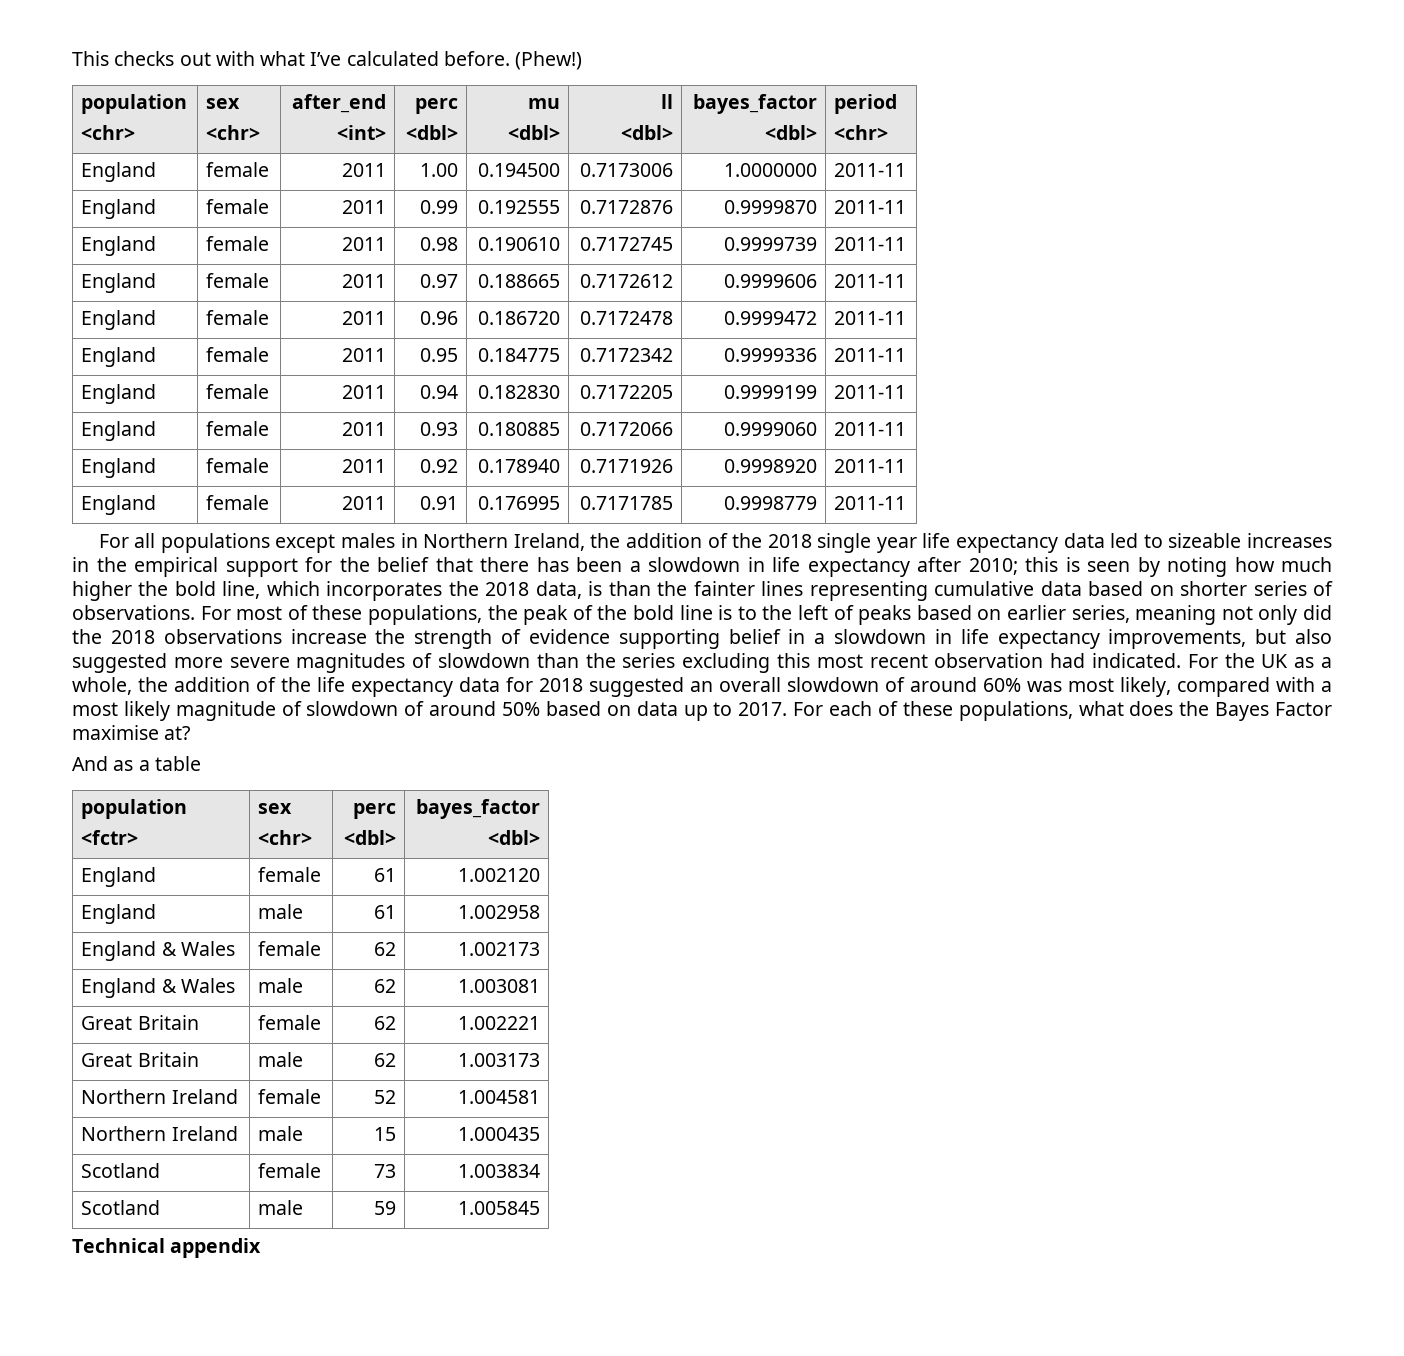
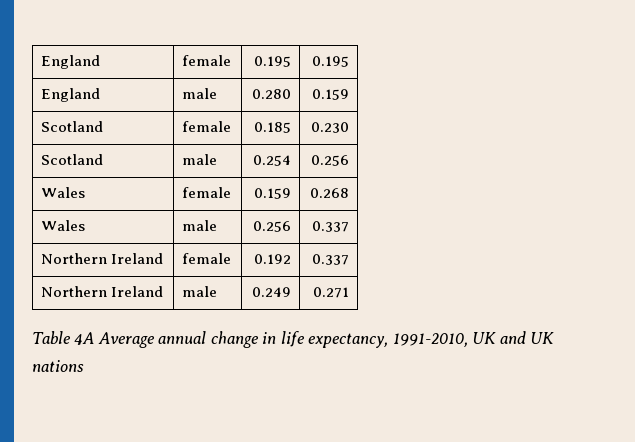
[72,51,583,70] [81,94,188,114] [81,125,136,140] [206,98,241,109] [206,125,261,140] [291,94,386,113] [336,125,386,140] [414,98,458,114] [405,125,458,140] [527,98,560,109] [507,125,560,140] [660,94,673,109] [620,125,673,140] [692,94,817,114] [764,125,817,140] [834,94,898,114] [834,125,889,140] [81,162,157,182] [206,162,270,177] [341,163,386,177] [419,163,458,177] [477,163,560,177] [579,163,673,177] [723,163,817,177] [834,163,907,177] [81,199,157,219] [206,199,270,214] [341,200,386,214] [419,200,458,214] [477,200,560,214] [579,200,673,214] [723,200,817,214] [834,200,907,214] [81,236,157,256] [206,236,270,251] [341,237,386,251] [419,237,458,251] [477,237,560,251] [579,237,673,251] [723,237,817,251] [834,237,907,251] [81,273,157,293] [206,273,270,288] [341,274,386,288] [419,274,458,288] [477,274,560,288] [579,274,673,288] [723,274,817,288] [834,274,907,288] [81,310,157,330] [206,310,270,325] [341,311,386,325] [419,311,458,325] [477,311,560,325] [579,311,673,325] [723,311,817,325] [834,311,907,325] [81,347,157,367] [206,347,270,362] [341,348,386,362] [419,348,458,362] [477,348,560,362] [579,348,673,362] [723,348,817,362] [834,348,907,362] [81,384,157,404] [206,384,270,399] [341,385,386,399] [419,385,458,399] [477,385,560,399] [579,385,673,399] [723,385,817,399] [834,385,907,399] [81,421,157,441] [206,421,270,436] [341,422,386,436] [419,422,458,436] [477,422,560,436] [579,422,673,436] [723,422,817,436] [834,422,907,436] [81,458,157,478] [206,458,270,473] [341,459,386,473] [419,459,458,473] [477,459,560,473] [579,459,673,473] [723,459,817,473] [834,459,907,473] [81,495,157,515] [206,495,270,510] [341,496,386,510] [419,496,458,510] [477,496,560,510] [579,496,673,510] [723,496,817,510] [834,496,907,510] [98,533,1333,553] [72,557,1332,577] [72,581,1333,601] [72,605,1332,625] [72,629,1332,649] [72,653,1332,673] [72,677,1332,697] [72,701,1332,721] [72,725,191,740] [72,756,201,771] [81,799,188,819] [81,830,139,845] [258,803,293,814] [258,830,313,845] [352,803,396,819] [343,830,396,845] [415,799,540,819] [487,830,540,845] [81,867,157,887] [258,867,322,882] [373,868,396,882] [457,868,540,882] [81,904,157,924] [258,904,304,919] [373,905,396,919] [457,905,540,919] [81,941,235,961] [258,941,322,956] [373,942,396,956] [457,942,540,956] [81,978,235,998] [258,978,304,993] [373,979,396,993] [457,979,540,993] [81,1015,199,1030] [258,1015,322,1030] [373,1016,396,1030] [457,1016,540,1030] [81,1052,199,1067] [258,1052,304,1067] [373,1053,396,1067] [457,1053,540,1067] This checks out with what I’ve calculated before. (Phew!) // population // <chr> | sex // <chr> | after_end // <int> | perc // <dbl> | mu // <dbl> | ll // <dbl> | bayes_factor // <dbl> | period // <chr> // England | female | 2011 | 1.00 | 0.194500 | 0.7173006 | 1.0000000 | 2011-11 // England | female | 2011 | 0.99 | 0.192555 | 0.7172876 | 0.9999870 | 2011-11 // England | female | 2011 | 0.98 | 0.190610 | 0.7172745 | 0.9999739 | 2011-11 // England | female | 2011 | 0.97 | 0.188665 | 0.7172612 | 0.9999606 | 2011-11 // England | female | 2011 | 0.96 | 0.186720 | 0.7172478 | 0.9999472 | 2011-11 // England | female | 2011 | 0.95 | 0.184775 | 0.7172342 | 0.9999336 | 2011-11 // England | female | 2011 | 0.94 | 0.182830 | 0.7172205 | 0.9999199 | 2011-11 // England | female | 2011 | 0.93 | 0.180885 | 0.7172066 | 0.9999060 | 2011-11 // England | female | 2011 | 0.92 | 0.178940 | 0.7171926 | 0.9998920 | 2011-11 // England | female | 2011 | 0.91 | 0.176995 | 0.7171785 | 0.9998779 | 2011-11 // For all populations except males in Northern Ireland, the addition of the 2018 single year life expectancy data led to sizeable increases in the empirical support for the belief that there has been a slowdown in life expectancy after 2010; this is seen by noting how much higher the bold line, which incorporates the 2018 data, is than the fainter lines representing cumulative data based on shorter series of observations. For most of these populations, the peak of the bold line is to the left of peaks based on earlier series, meaning not only did the 2018 observations increase the strength of evidence supporting belief in a slowdown in life expectancy improvements, but also suggested more severe magnitudes of slowdown than the series excluding this most recent observation had indicated. For the UK as a whole, the addition of the life expectancy data for 2018 suggested an overall slowdown of around 60% was most likely, compared with a most likely magnitude of slowdown of around 50% based on data up to 2017. For each of these populations, what does the Bayes Factor maximise at? // And as a table // population // <fctr> | sex // <chr> | perc // <dbl> | bayes_factor // <dbl> // England | female | 61 | 1.002120 // England | male | 61 | 1.002958 // England & Wales | female | 62 | 1.002173 // England & Wales | male | 62 | 1.003081 // Great Britain | female | 62 | 1.002221 // Great Britain | male | 62 | 1.003173 -> [40,55,100,69] [181,55,231,66] [254,56,292,67] [312,56,350,67] [40,88,100,102] [181,88,217,99] [252,89,292,99] [312,89,350,100] [40,121,103,132] [181,121,231,132] [254,122,292,133] [311,122,350,133] [40,154,103,165] [181,154,217,165] [253,155,292,166] [311,155,350,166] [40,187,85,198] [181,187,231,198] [254,188,292,199] [310,188,350,198] [40,220,85,231] [181,220,217,231] [253,221,292,232] [312,221,350,232] England | female | 0.195 | 0.195 // England | male | 0.280 | 0.159 // Scotland | female | 0.185 | 0.230 // Scotland | male | 0.254 | 0.256 // Wales | female | 0.159 | 0.268 // Wales | male | 0.256 | 0.337
[373,1090,396,1104] [457,1090,540,1104] 52 | 1.004581 -> [254,254,292,264] [312,254,350,265] 0.192 | 0.337
[373,1127,396,1141] [457,1127,540,1141] [81,1163,161,1178] [258,1163,322,1178] [373,1164,396,1178] [457,1164,540,1178] [81,1200,161,1215] [258,1200,304,1215] [373,1201,396,1215] [457,1201,540,1215] [72,1238,262,1258] 15 | 1.000435 // Scotland | female | 73 | 1.003834 // Scotland | male | 59 | 1.005845 // Technical appendix -> [252,287,292,297] [313,287,350,298] [32,331,554,348] [32,360,84,372] 0.249 | 0.271 // Table 4A Average annual change in life expectancy, 1991-2010, UK and UK nations

